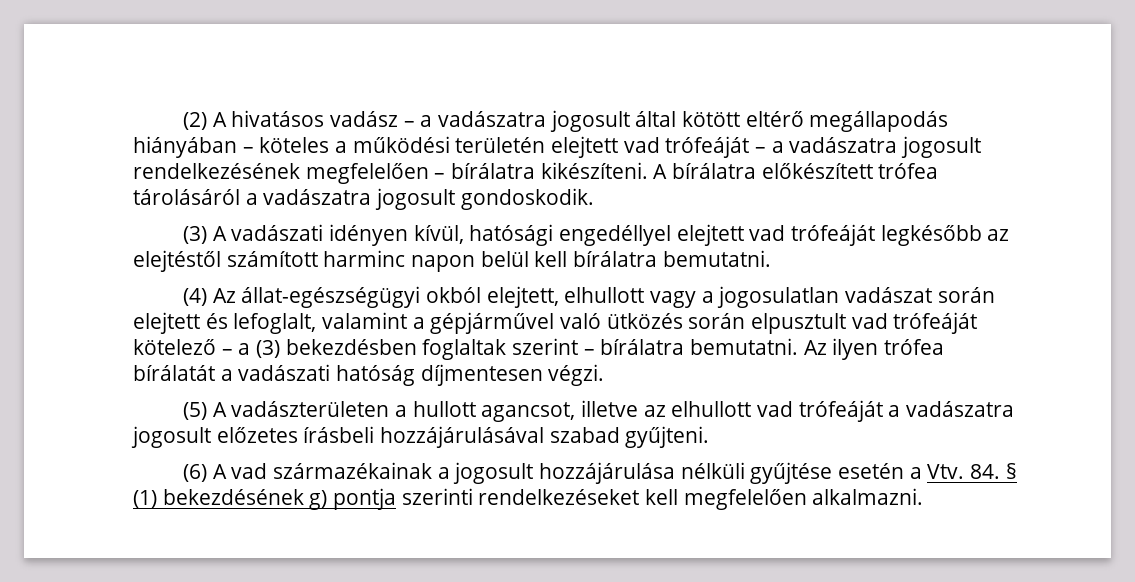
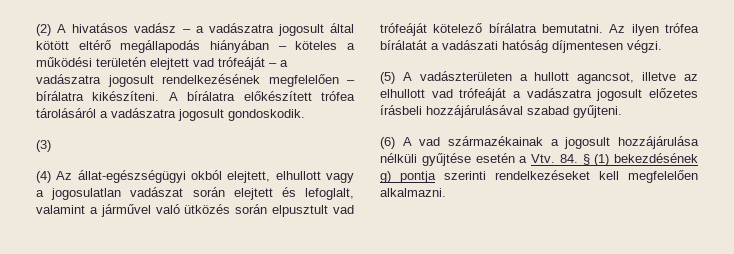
[212,224,1010,246] [133,250,771,272] A vadászati idényen kívül, hatósági engedéllyel elejtett vad trófeáját legkésőbb az elejtéstől számított harminc napon belül kell bírálatra bemutatni. -> (51, 146) none
[430,312,555,334] gépjárművel -> [100,204,151,217] járművel
[221,338,595,360] – a (3) bekezdésben foglaltak szerint – -> (483, 28) none

